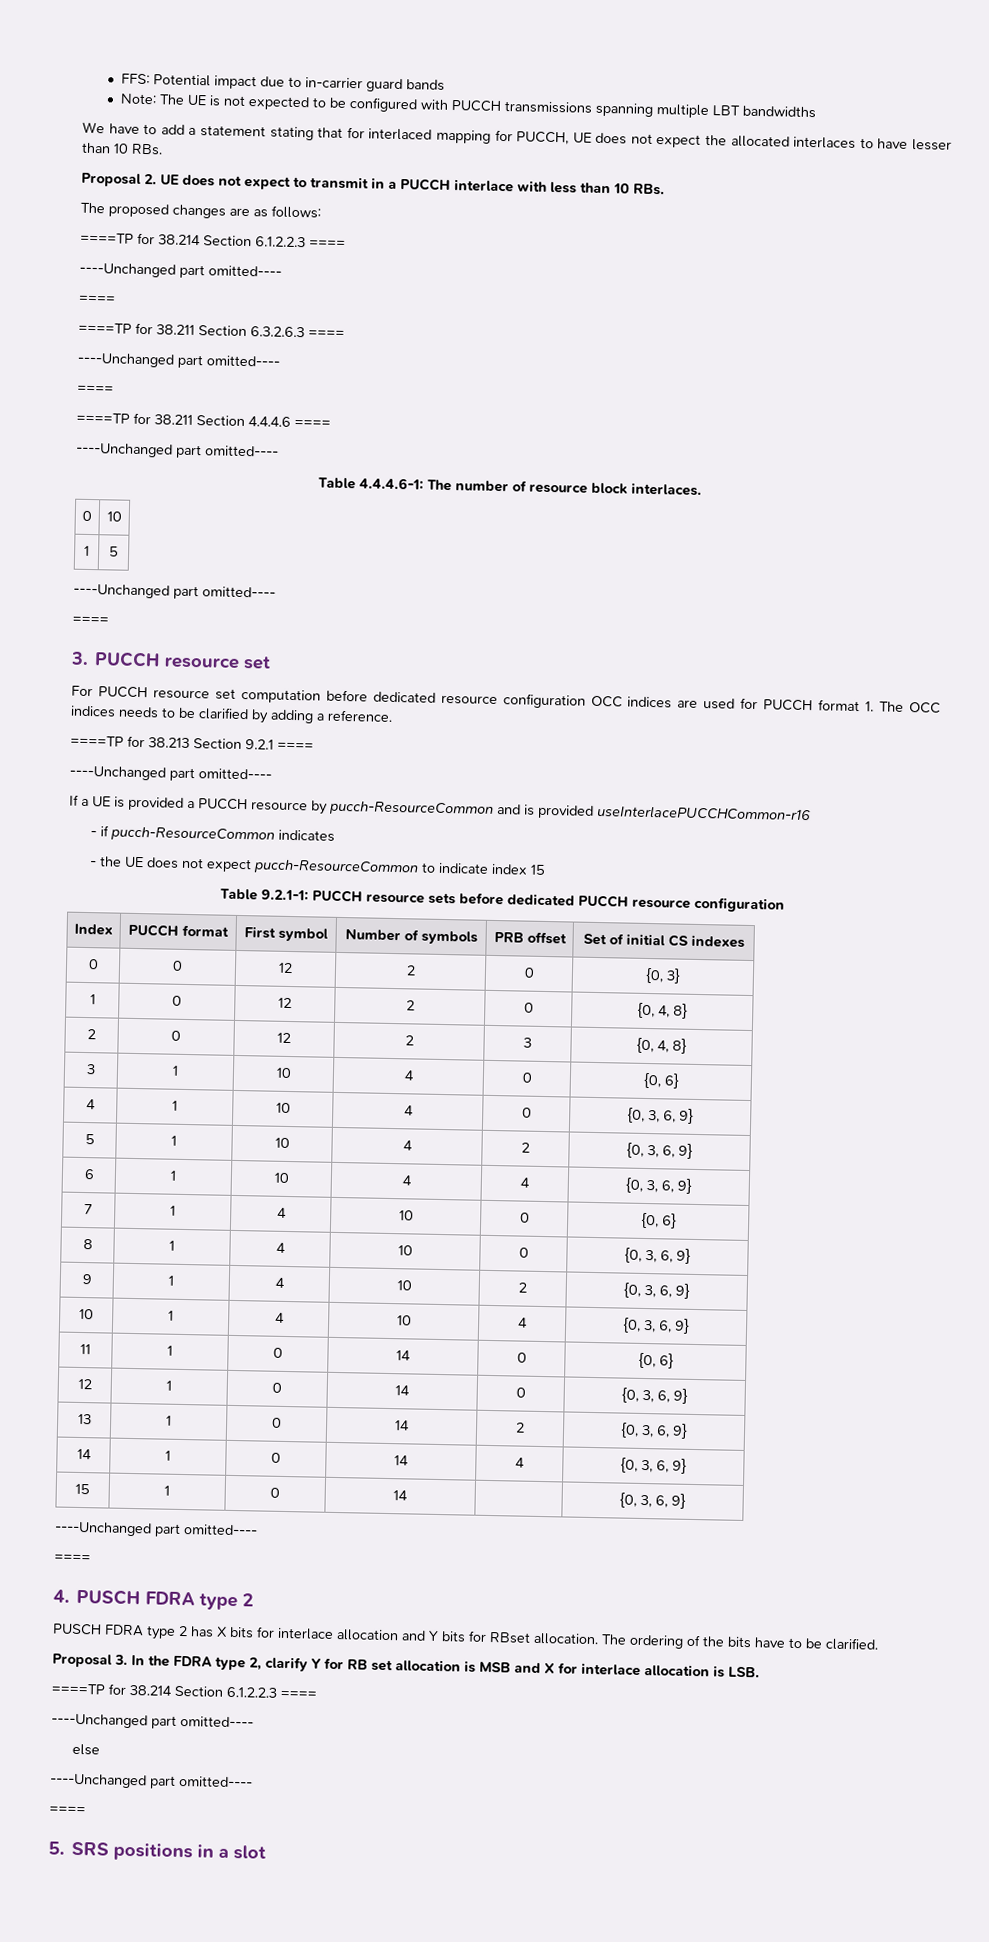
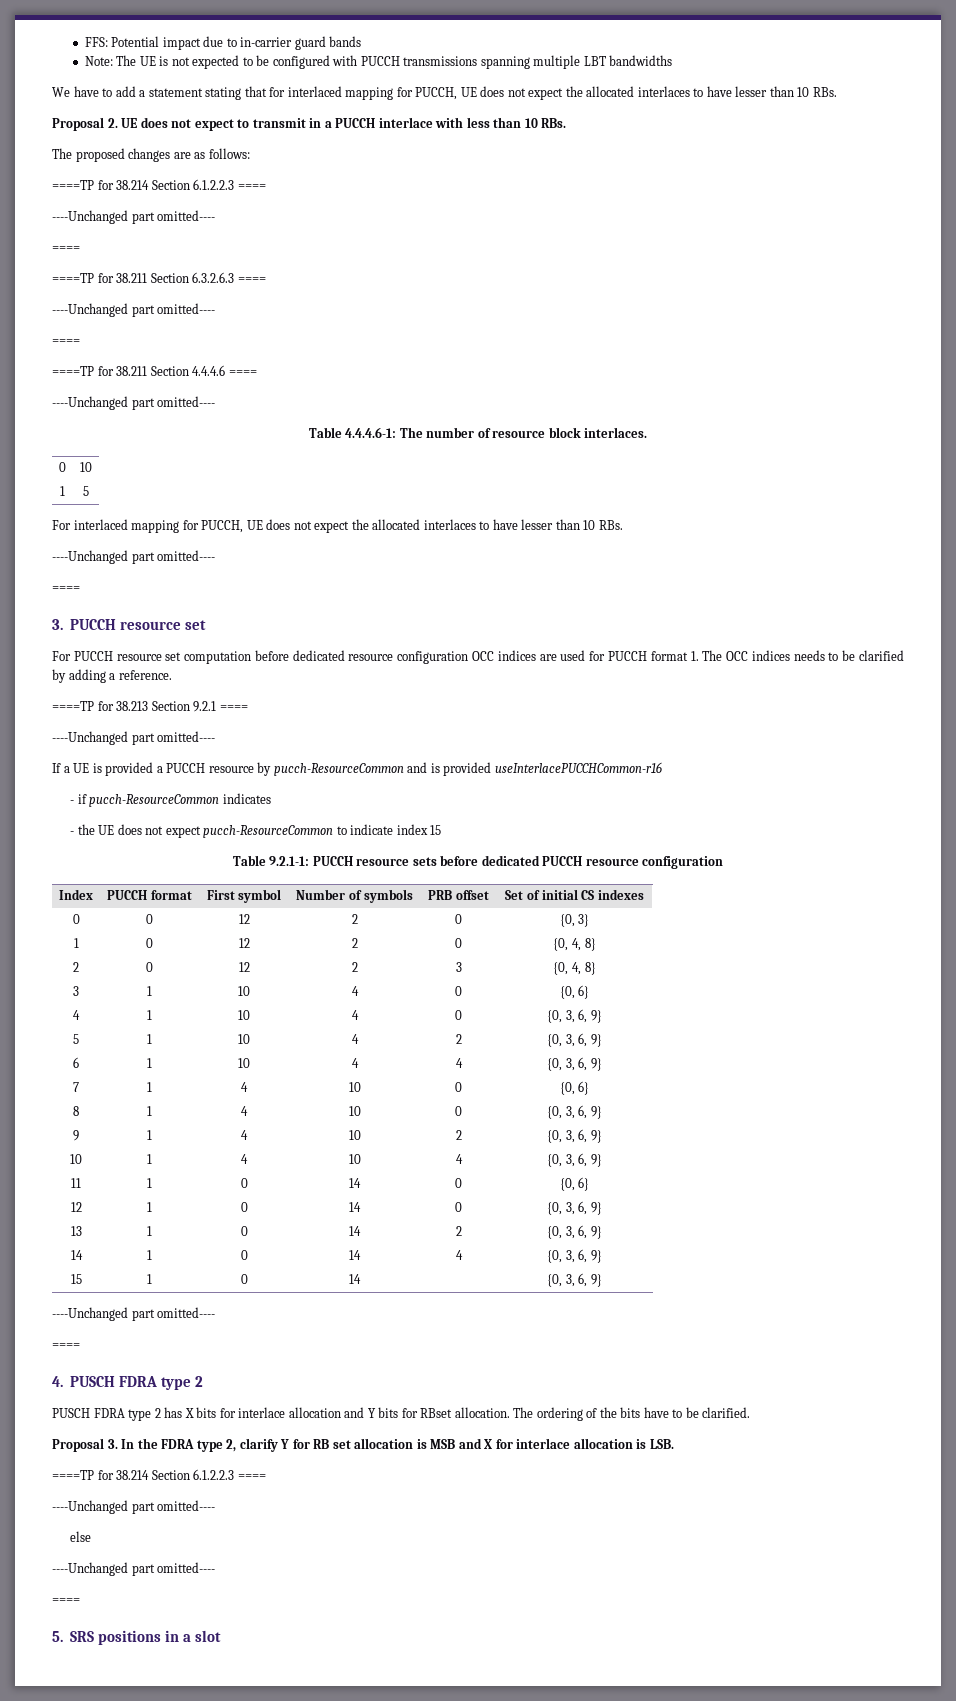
(119, 551) none -> [52,519,623,533] // For interlaced mapping for PUCCH, UE does not expect the allocated interlaces to have lesser than 10 RBs.

